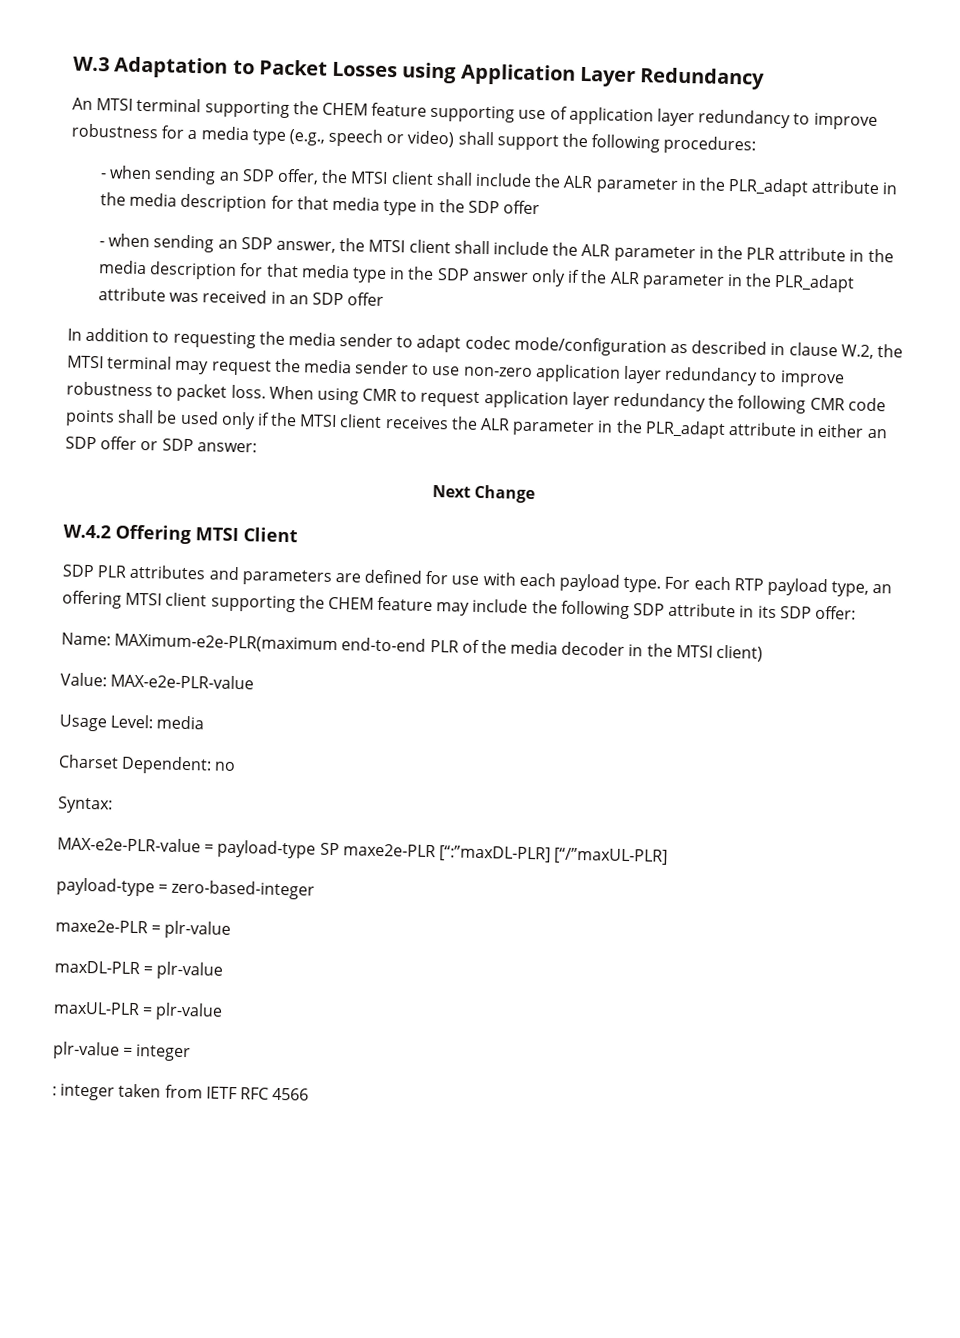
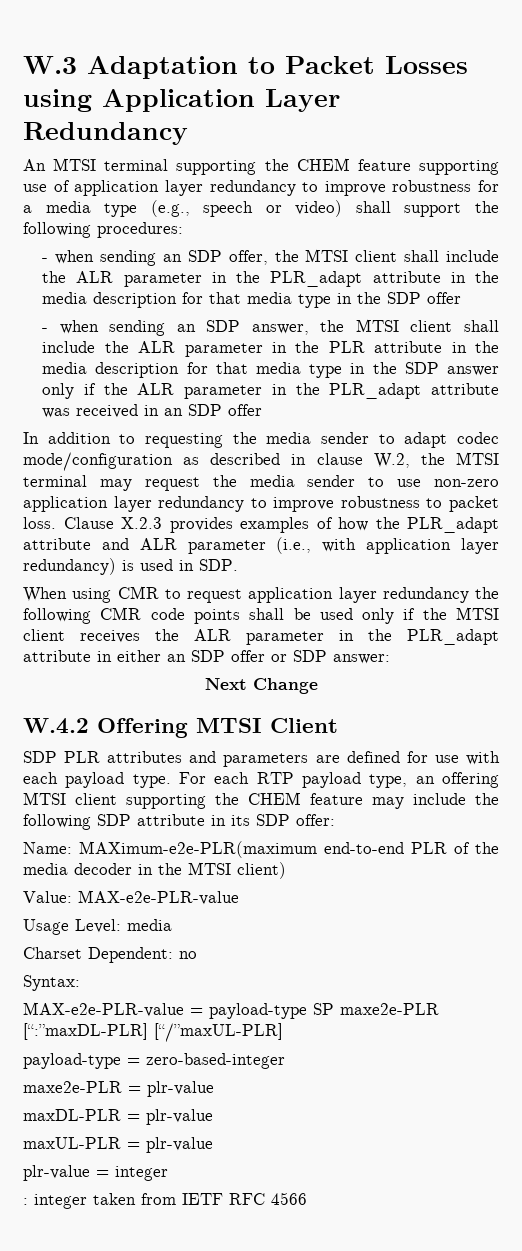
(266, 391) none -> [63,517,499,533] [23,537,499,554] [23,558,238,575] Clause X.2.3 provides examples of how the PLR_adapt attribute and ALR parameter (i.e., with application layer redundancy) is used in SDP. //

